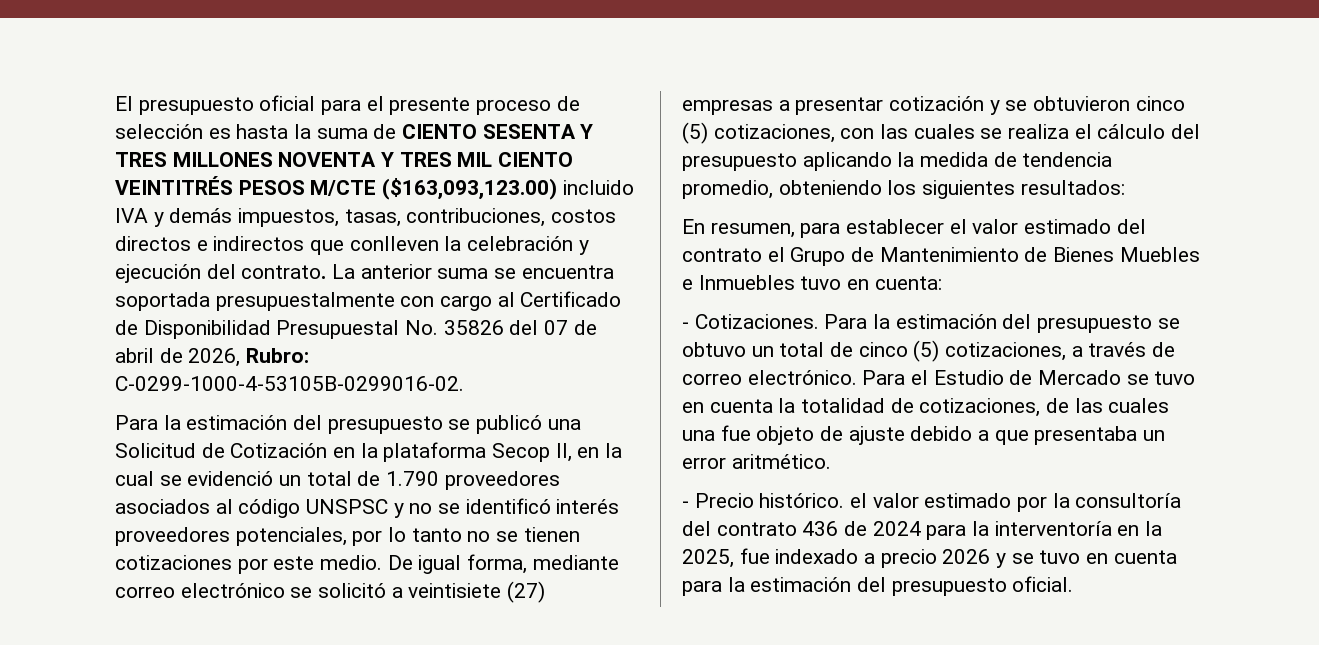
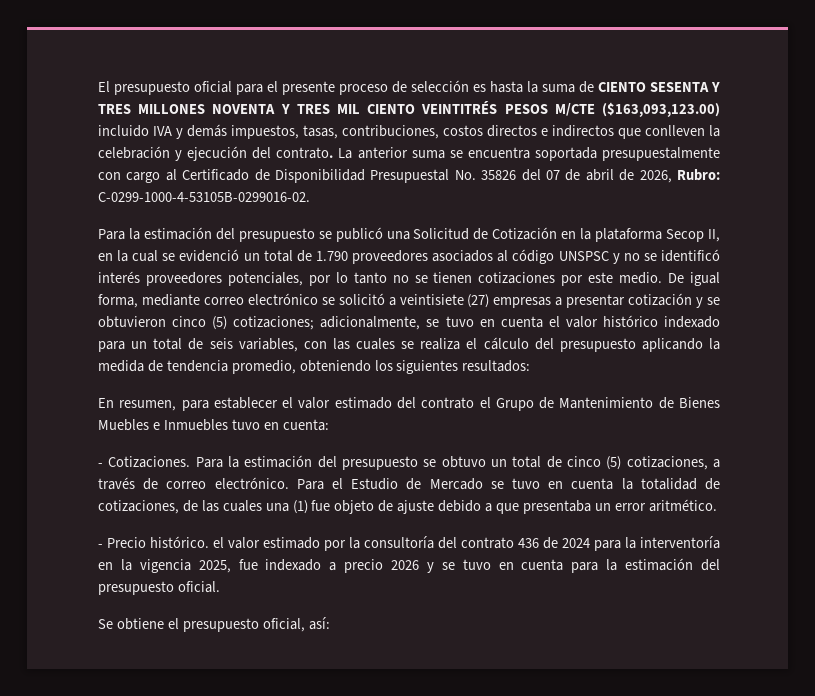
[713,124,835,143] cotizaciones, -> [233,315,720,330] [98,338,298,352] cotizaciones; adicionalmente, se tuvo en cuenta el valor histórico indexado para un total de seis variables,
(715, 435) none -> [292,500,308,514] (1)
(1163, 528) none -> [139,559,191,573] vigencia
(1074, 584) none -> [98,617,330,632] // Se obtiene el presupuesto oficial, así:

